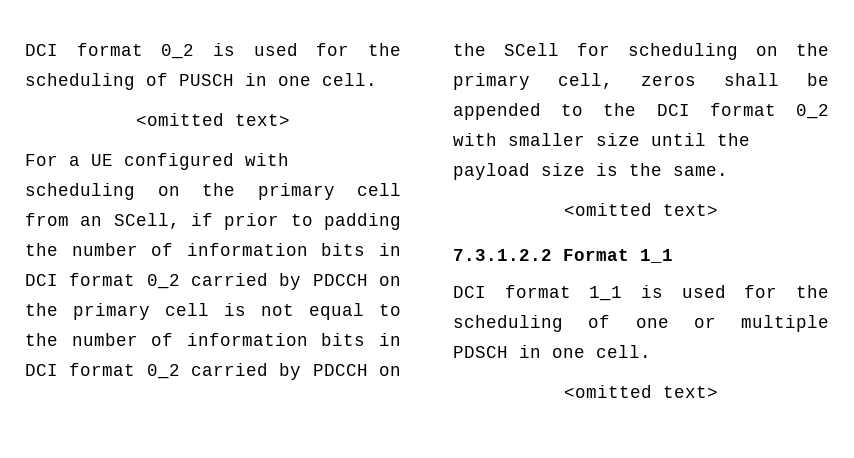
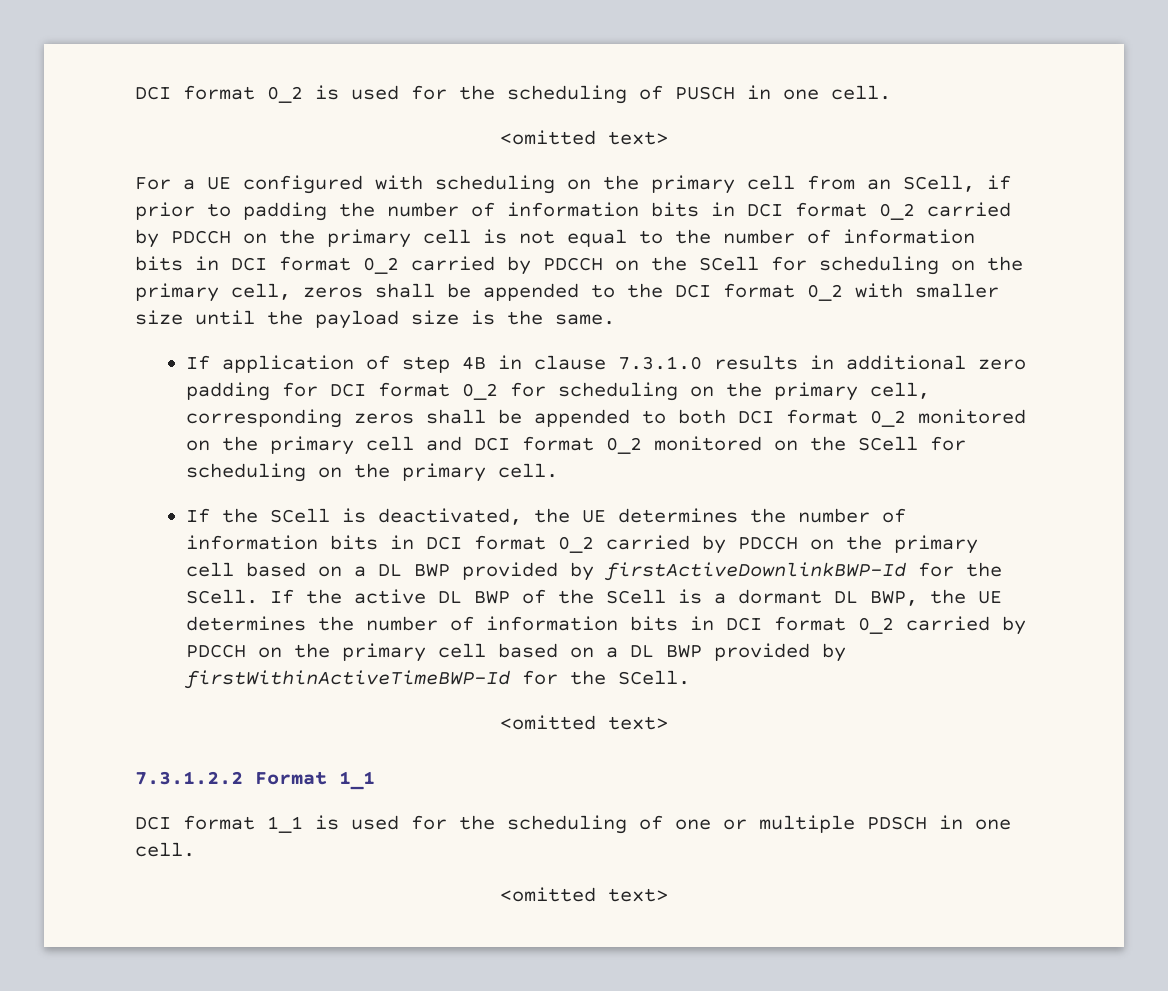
(728, 171) none -> [186,355,1027,373] [186,382,931,401] [186,409,1027,428] [186,436,967,455] [186,463,559,482] [186,508,907,525] [186,535,979,554] [186,562,1003,581] [186,589,1003,606] [186,616,1027,635] [186,643,847,662] [184,670,691,689] // If application of step 4B in clause 7.3.1.0 results in additional zero padding for DCI format 0_2 for scheduling on the primary cell, corresponding zeros shall be appended to both DCI format 0_2 monitored on the primary cell and DCI format 0_2 monitored on the SCell for scheduling on the primary cell. // If the SCell is deactivated, the UE determines the number of information bits in DCI format 0_2 carried by PDCCH on the primary cell based on a DL BWP provided by firstActiveDownlinkBWP-Id for the SCell. If the active DL BWP of the SCell is a dormant DL BWP, the UE determines the number of information bits in DCI format 0_2 carried by PDCCH on the primary cell based on a DL BWP provided by firstWithinActiveTimeBWP-Id for the SCell.

